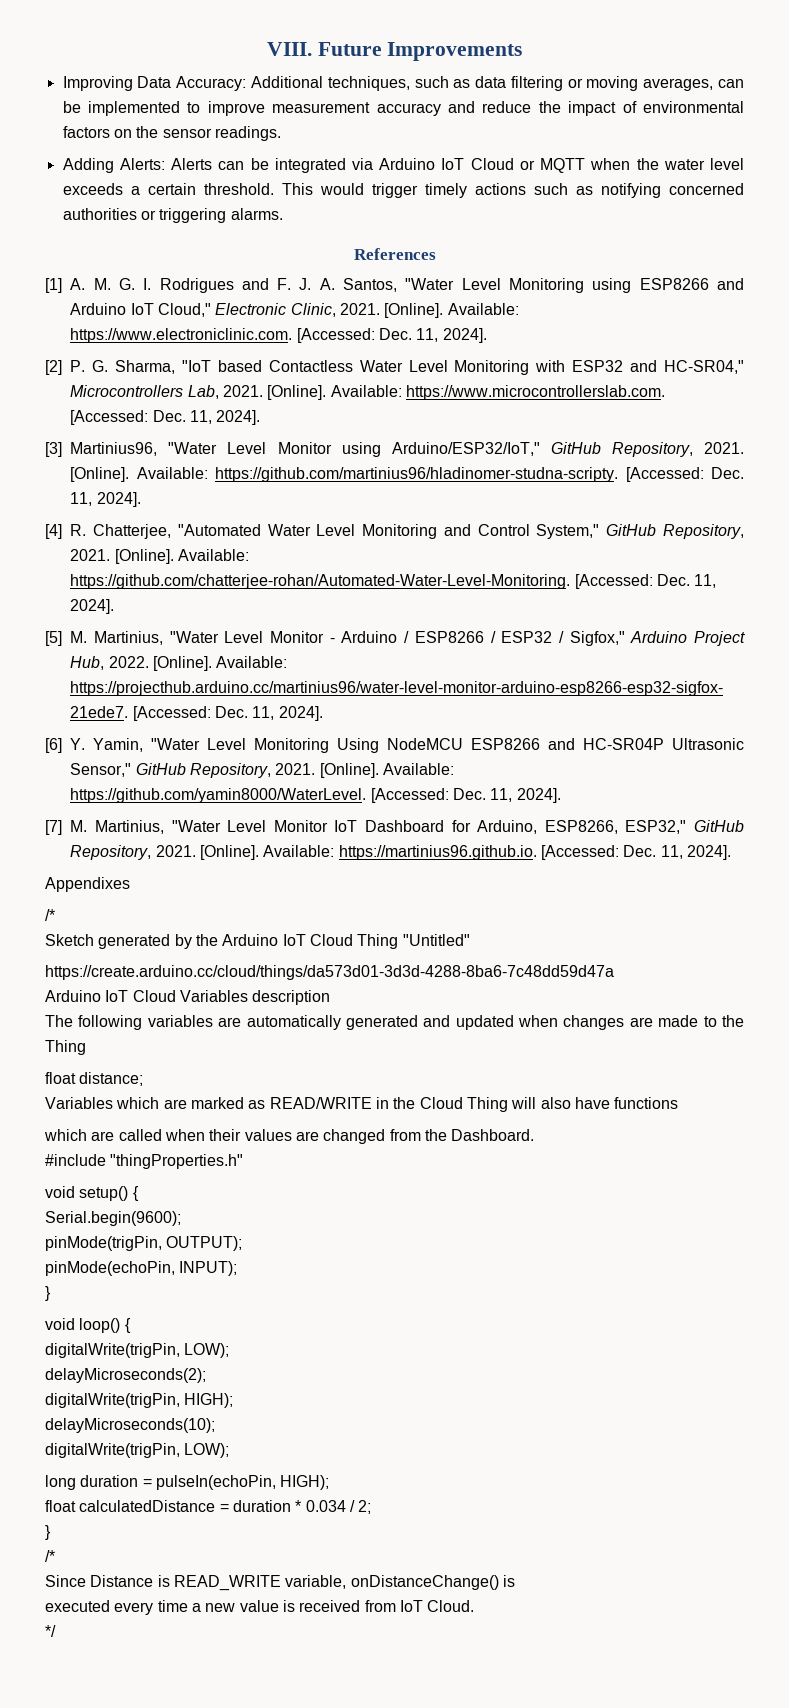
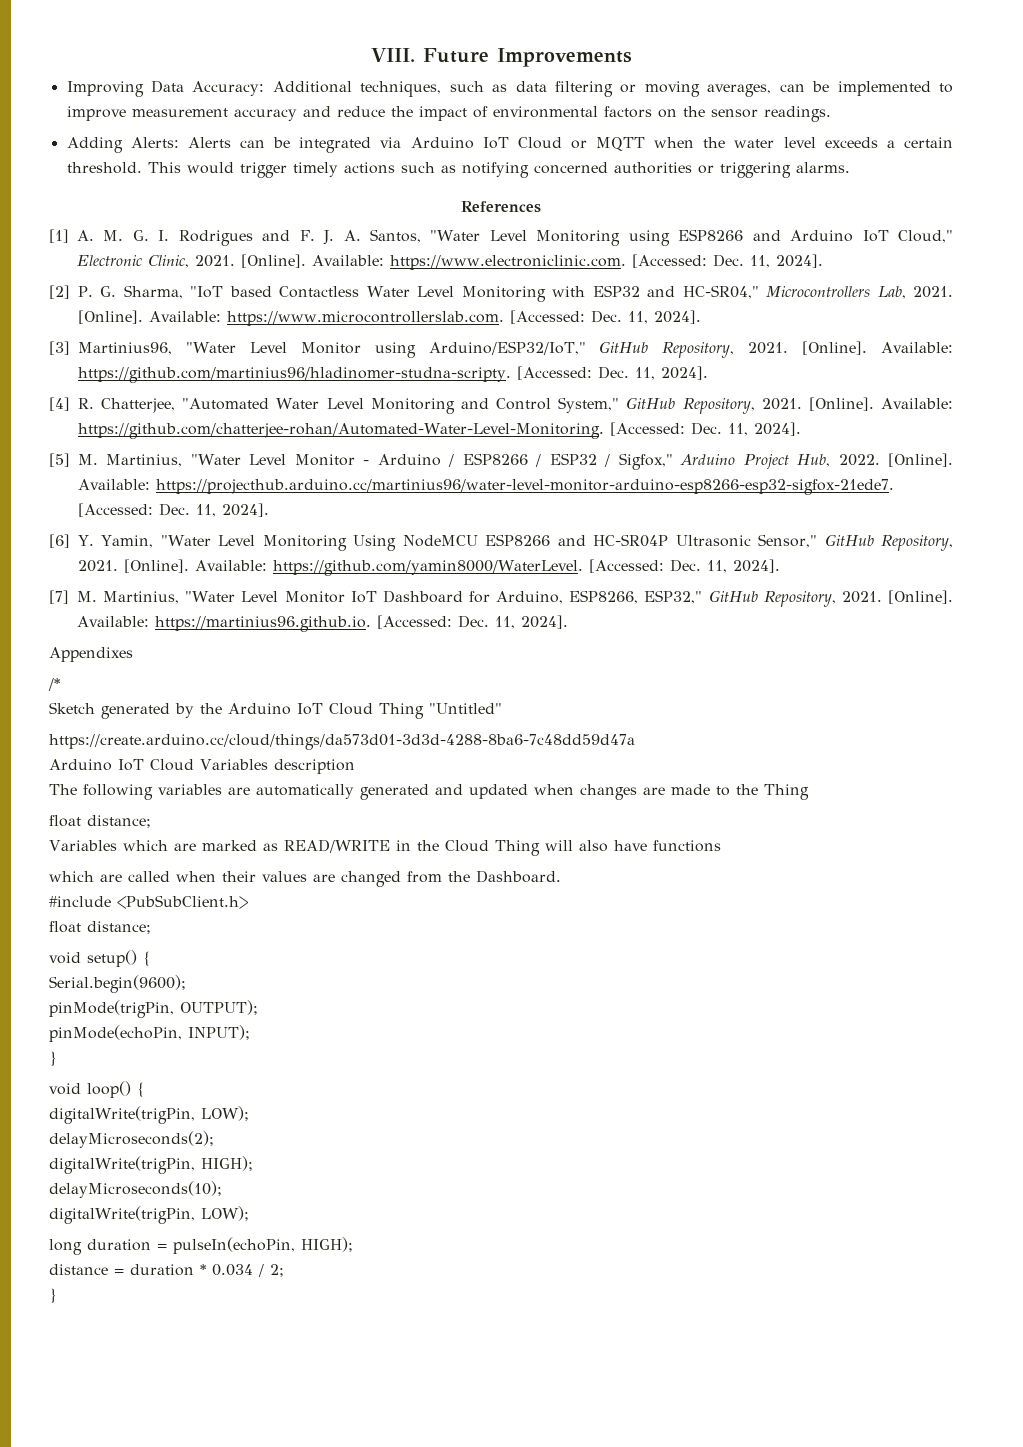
[110,1154,244,1169] "thingProperties.h" -> [117,895,248,909] [49,921,151,934] <PubSubClient.h> // float distance;
[45,1500,216,1512] float calculatedDistance -> [49,1264,108,1275] distance
[45,1550,55,1562] [45,1575,515,1591] [45,1600,475,1615] [45,1625,56,1637] // /* // Since Distance is READ_WRITE variable, onDistanceChange() is // executed every time a new value is received from IoT Cloud. // */ -> (57, 1295) none

